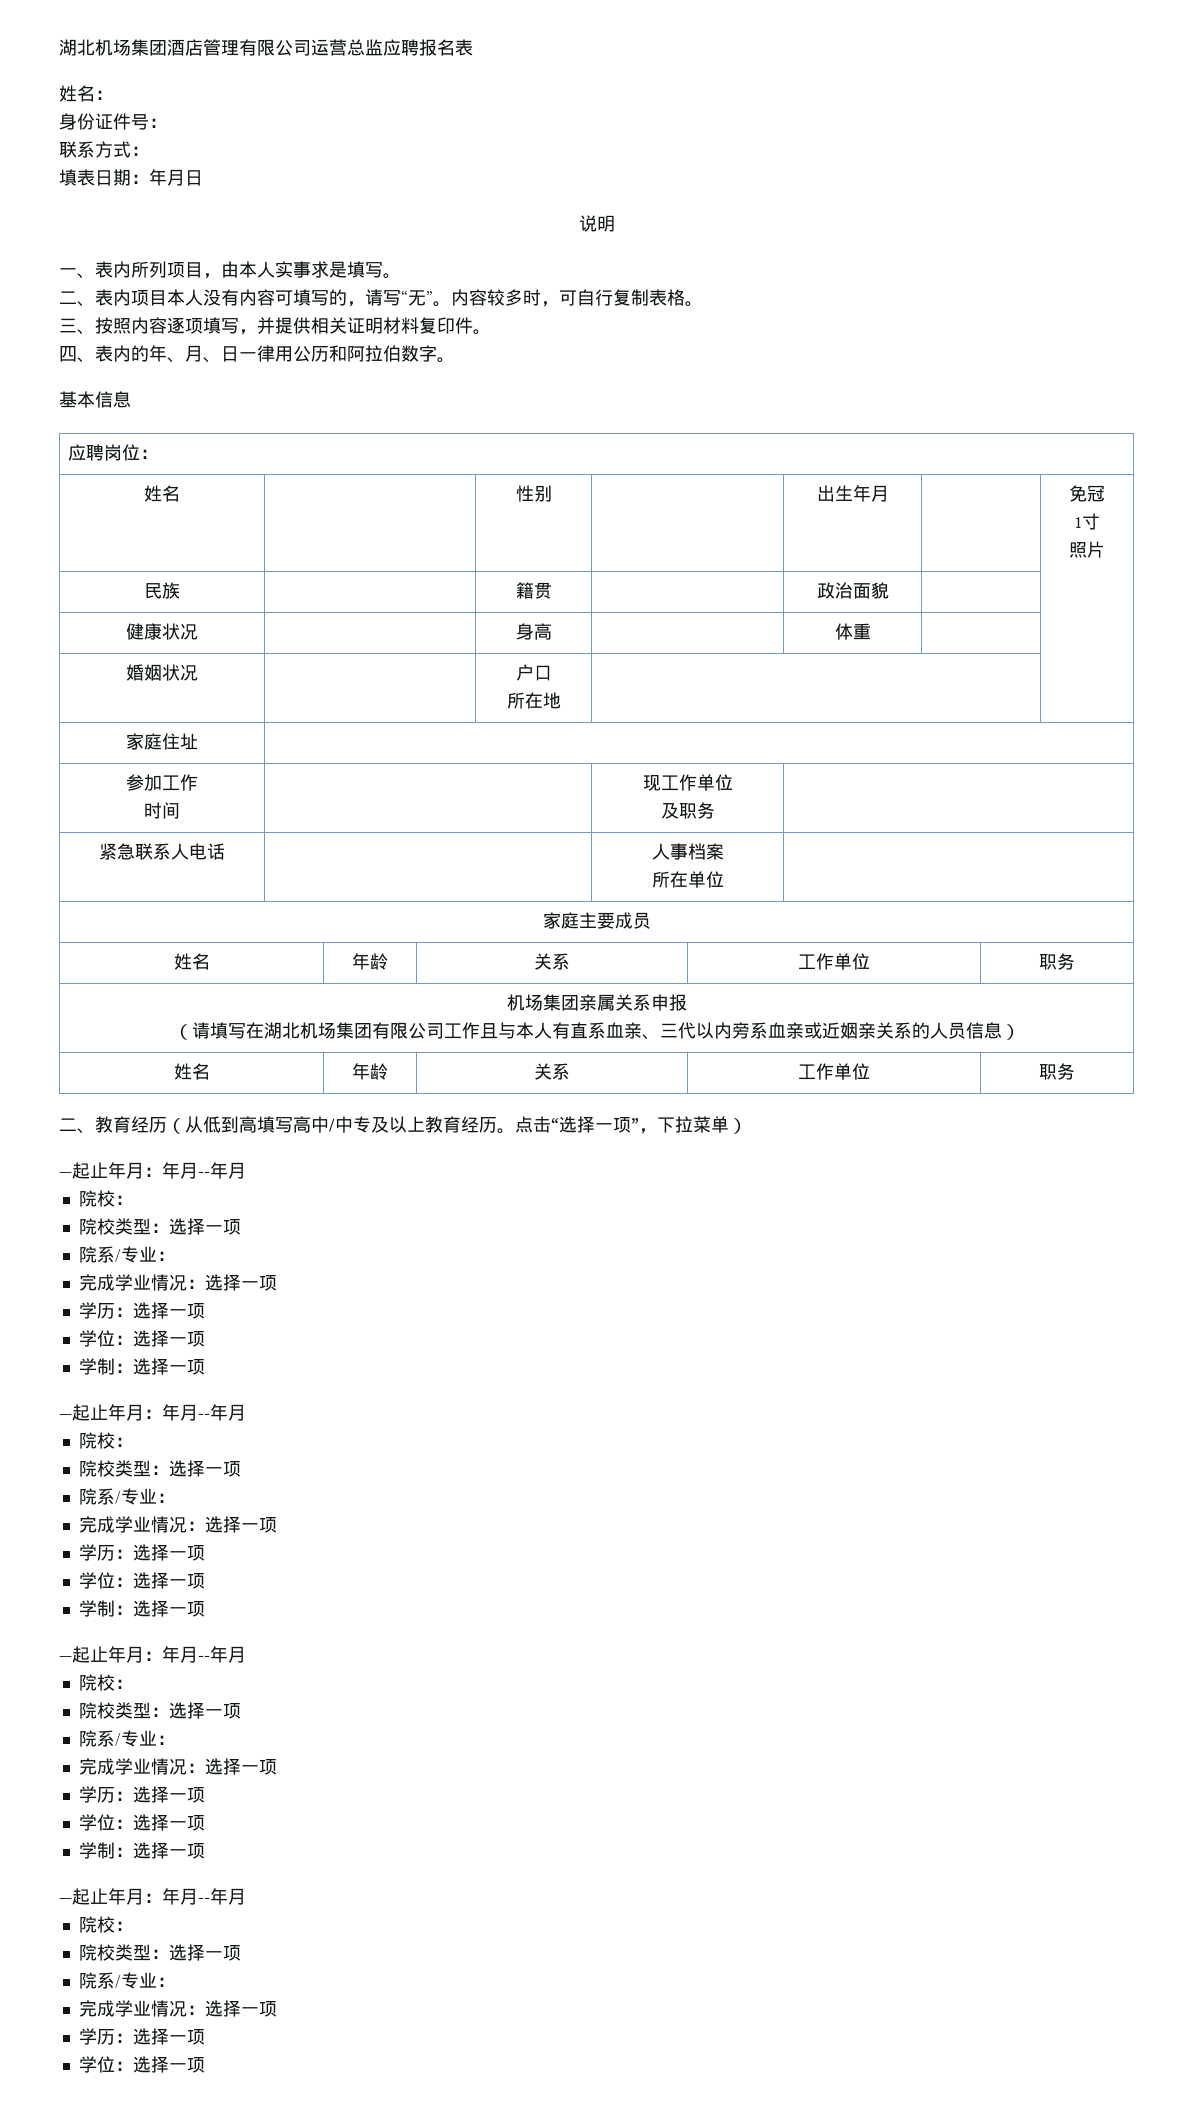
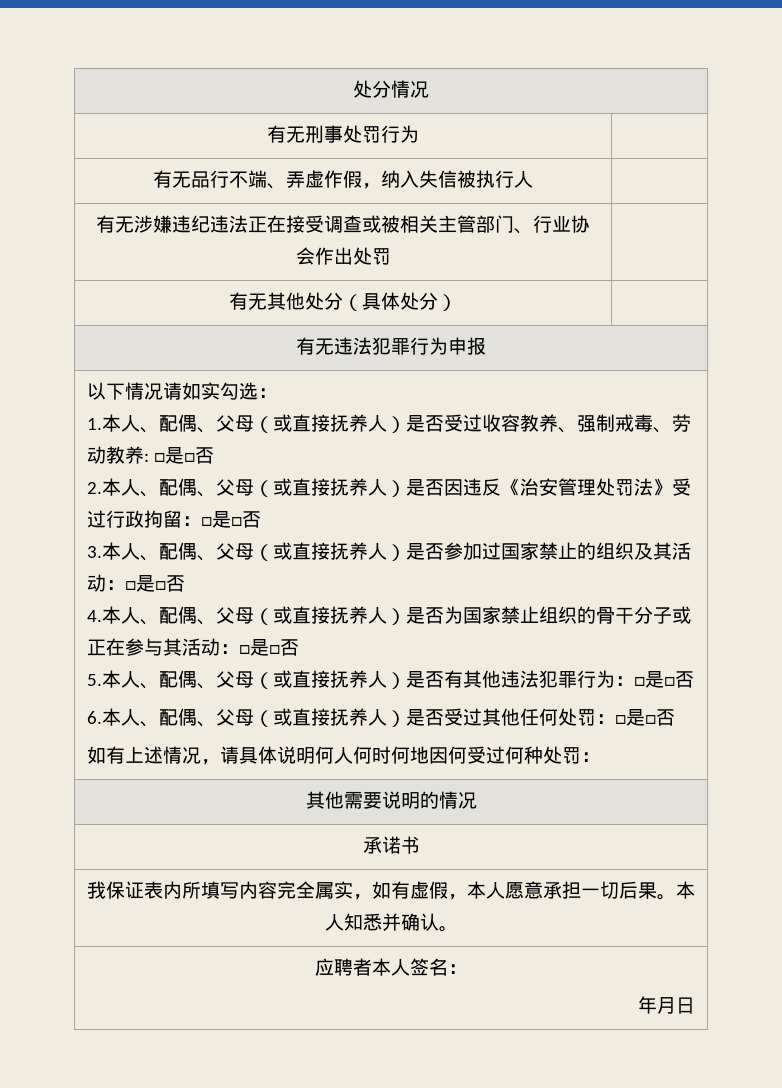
[59,39,473,56] [59,85,113,102] [59,113,167,130] [59,141,149,158] [59,169,203,186] [578,215,615,232] [59,261,401,279] [59,289,703,307] [59,317,491,335] [59,345,455,363] [59,391,131,408] [68,444,159,461] [144,485,180,502] [515,485,552,502] [816,485,889,502] [1069,485,1105,502] [1074,513,1100,530] [1069,541,1105,558] [144,582,180,599] [515,582,552,599] [816,582,889,599] [126,623,198,640] [515,623,552,640] [834,623,871,640] [126,664,198,681] [515,664,552,681] [506,692,561,709] [126,733,198,750] [126,774,198,791] [144,802,180,819] [642,774,733,791] [660,802,715,819] [99,843,225,860] [651,843,724,860] [651,871,724,888] [542,912,651,929] [173,953,210,970] [352,953,388,970] [534,953,570,970] [798,953,870,970] [1039,953,1075,970] [506,994,687,1011] [173,1022,1020,1040] [173,1063,210,1080] [352,1063,388,1080] [534,1063,570,1080] [798,1063,870,1080] [1039,1063,1075,1080] [59,1116,747,1134] [59,1162,246,1179] [78,1190,133,1207] [78,1218,241,1235] [78,1246,175,1263] [78,1274,277,1291] [78,1302,205,1319] [78,1330,205,1347] [78,1358,205,1375] [59,1404,246,1421] [78,1432,133,1449] [78,1460,241,1477] [78,1488,175,1505] [78,1516,277,1533] [78,1544,205,1561] [78,1572,205,1589] [78,1600,205,1617] [59,1646,246,1663] [78,1674,133,1691] [78,1702,241,1719] [78,1730,175,1747] [78,1758,277,1775] [78,1786,205,1803] [78,1814,205,1831] [78,1842,205,1859] [59,1888,246,1905] [78,1916,133,1933] [78,1944,241,1961] [78,1972,175,1989] [78,2000,277,2017] [78,2028,205,2045] [78,2056,205,2073] 湖北机场集团酒店管理有限公司运营总监应聘报名表 // 姓名： // 身份证件号： // 联系方式： // 填表日期：年月日 // 说明 // 一、表内所列项目，由本人实事求是填写。 // 二、表内项目本人没有内容可填写的，请写“无”。内容较多时，可自行复制表格。 // 三、按照内容逐项填写，并提供相关证明材料复印件。 // 四、表内的年、月、日一律用公历和阿拉伯数字。 // 基本信息 // 应聘岗位： // 姓名 | | 性别 | | 出生年月 | | 免冠 // 1寸 // 照片 // 民族 | | 籍贯 | | 政治面貌 | | // 健康状况 | | 身高 | | 体重 | | // 婚姻状况 | | 户口 // 所在地 | | // 家庭住址 | // 参加工作 // 时间 | | 现工作单位 // 及职务 | // 紧急联系人电话 | | 人事档案 // 所在单位 | // 家庭主要成员 // 姓名 | 年龄 | 关系 | 工作单位 | 职务 // 机场集团亲属关系申报 // （请填写在湖北机场集团有限公司工作且与本人有直系血亲、三代以内旁系血亲或近姻亲关系的人员信息） // 姓名 | 年龄 | 关系 | 工作单位 | 职务 // 二、教育经历（从低到高填写高中/中专及以上教育经历。点击“选择一项”，下拉菜单） // —起止年月：年月--年月 // 院校： // 院校类型：选择一项 // 院系/专业： // 完成学业情况：选择一项 // 学历：选择一项 // 学位：选择一项 // 学制：选择一项 // —起止年月：年月--年月 // 院校： // 院校类型：选择一项 // 院系/专业： // 完成学业情况：选择一项 // 学历：选择一项 // 学位：选择一项 // 学制：选择一项 // —起止年月：年月--年月 // 院校： // 院校类型：选择一项 // 院系/专业： // 完成学业情况：选择一项 // 学历：选择一项 // 学位：选择一项 // 学制：选择一项 // —起止年月：年月--年月 // 院校： // 院校类型：选择一项 // 院系/专业： // 完成学业情况：选择一项 // 学历：选择一项 // 学位：选择一项 -> [353,80,429,98] [267,125,419,143] [153,170,533,189] [96,215,590,234] [295,247,391,265] [229,292,457,311] [296,337,486,355] [86,382,277,400] [86,414,691,433] [86,446,214,464] [86,478,691,497] [86,510,261,528] [86,542,691,561] [86,574,185,592] [86,606,691,625] [86,638,299,656] [86,670,694,689] [86,708,675,727] [86,746,600,765] [305,791,477,809] [362,836,420,854] [87,881,695,900] [324,913,458,932] [315,958,467,976] [638,996,696,1014] 处分情况 // 有无刑事处罚行为 | // 有无品行不端、弄虚作假，纳入失信被执行人 | // 有无涉嫌违纪违法正在接受调查或被相关主管部门、行业协会作出处罚 | // 有无其他处分（具体处分） | // 有无违法犯罪行为申报 // 以下情况请如实勾选： // 1.本人、配偶、父母（或直接抚养人）是否受过收容教养、强制戒毒、劳动教养: □是□否 // 2.本人、配偶、父母（或直接抚养人）是否因违反《治安管理处罚法》受过行政拘留：□是□否 // 3.本人、配偶、父母（或直接抚养人）是否参加过国家禁止的组织及其活动：□是□否 // 4.本人、配偶、父母（或直接抚养人）是否为国家禁止组织的骨干分子或正在参与其活动：□是□否 // 5.本人、配偶、父母（或直接抚养人）是否有其他违法犯罪行为：□是□否 // 6.本人、配偶、父母（或直接抚养人）是否受过其他任何处罚：□是□否 // 如有上述情况，请具体说明何人何时何地因何受过何种处罚： // 其他需要说明的情况 // 承诺书 // 我保证表内所填写内容完全属实，如有虚假，本人愿意承担一切后果。本人知悉并确认。 // 应聘者本人签名： // 年月日

